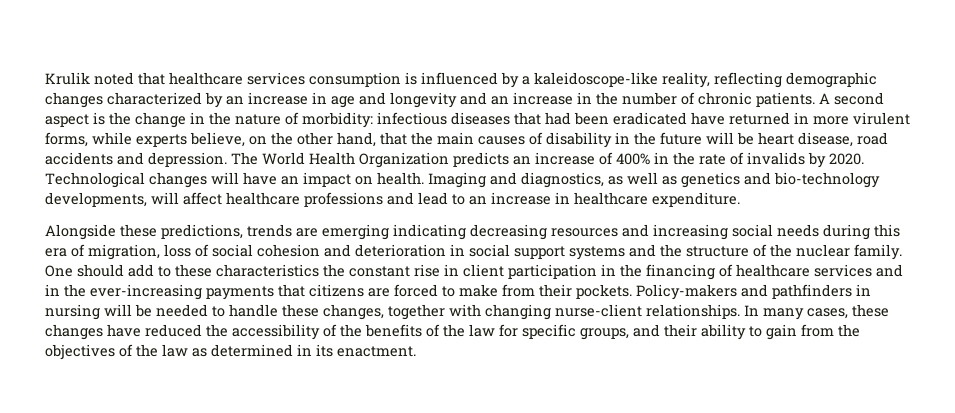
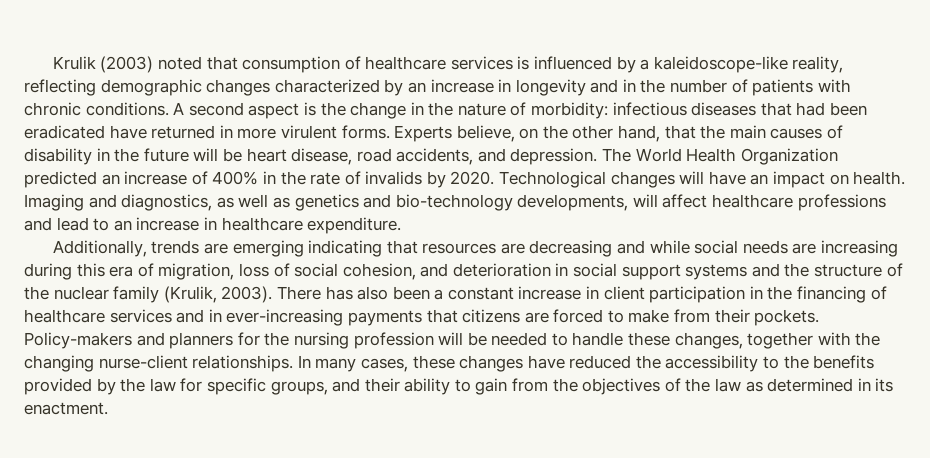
(90, 78) none -> [100,56,154,73] (2003)
[169,72,401,87] healthcare services consumption -> [242,56,513,73] consumption of healthcare services
[331,92,815,108] age and longevity and an increase in the number of chronic patients. -> [515,79,851,96] [24,102,169,116] longevity and in the number of patients with chronic conditions.
[45,132,187,147] forms, while experts -> [341,125,453,142] forms. Experts
[45,152,113,165] accidents -> [396,148,474,165] accidents,
[453,152,509,167] predicts -> [24,171,97,188] predicted
[45,224,243,240] Alongside these predictions, -> [52,240,147,257] Additionally,
[470,224,819,240] decreasing resources and increasing social needs -> [386,240,899,257] that resources are decreasing and while social needs are increasing
[257,244,320,257] cohesion -> [342,263,416,280] cohesion,
[854,244,902,260] [45,264,440,277] family. One should add to these characteristics the constant rise -> [113,286,582,303] family (Krulik, 2003). There has also been a constant increase
[64,284,86,297] the -> (222, 315) none
[772,284,871,299] [45,304,100,320] pathfinders in nursing -> [169,332,434,349] planners for the nursing profession
(481, 310) none -> [855,332,881,346] the
[323,324,337,337] of -> [763,356,780,369] to
[426,324,440,337] of -> [24,378,116,395] provided by

